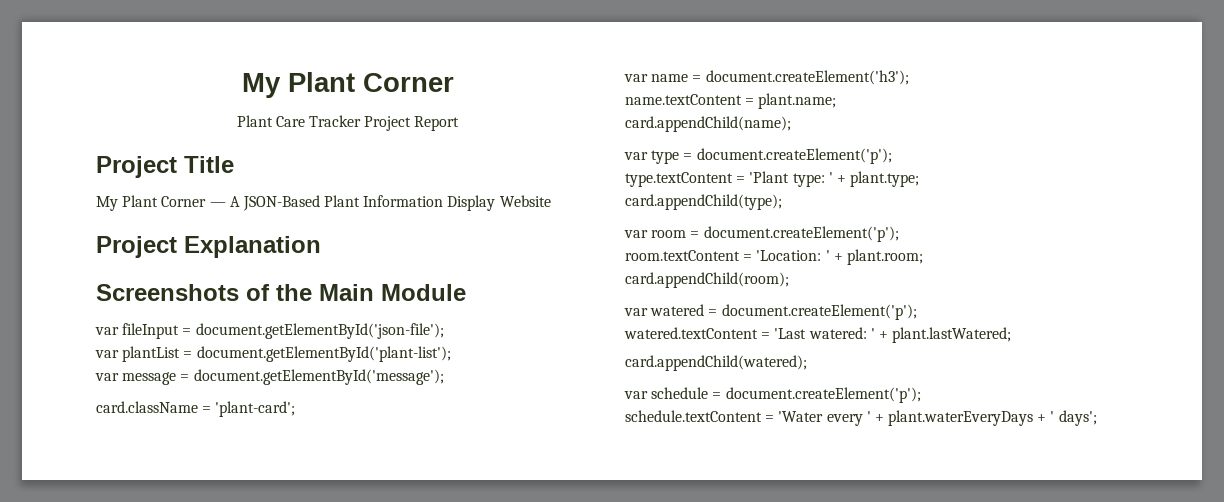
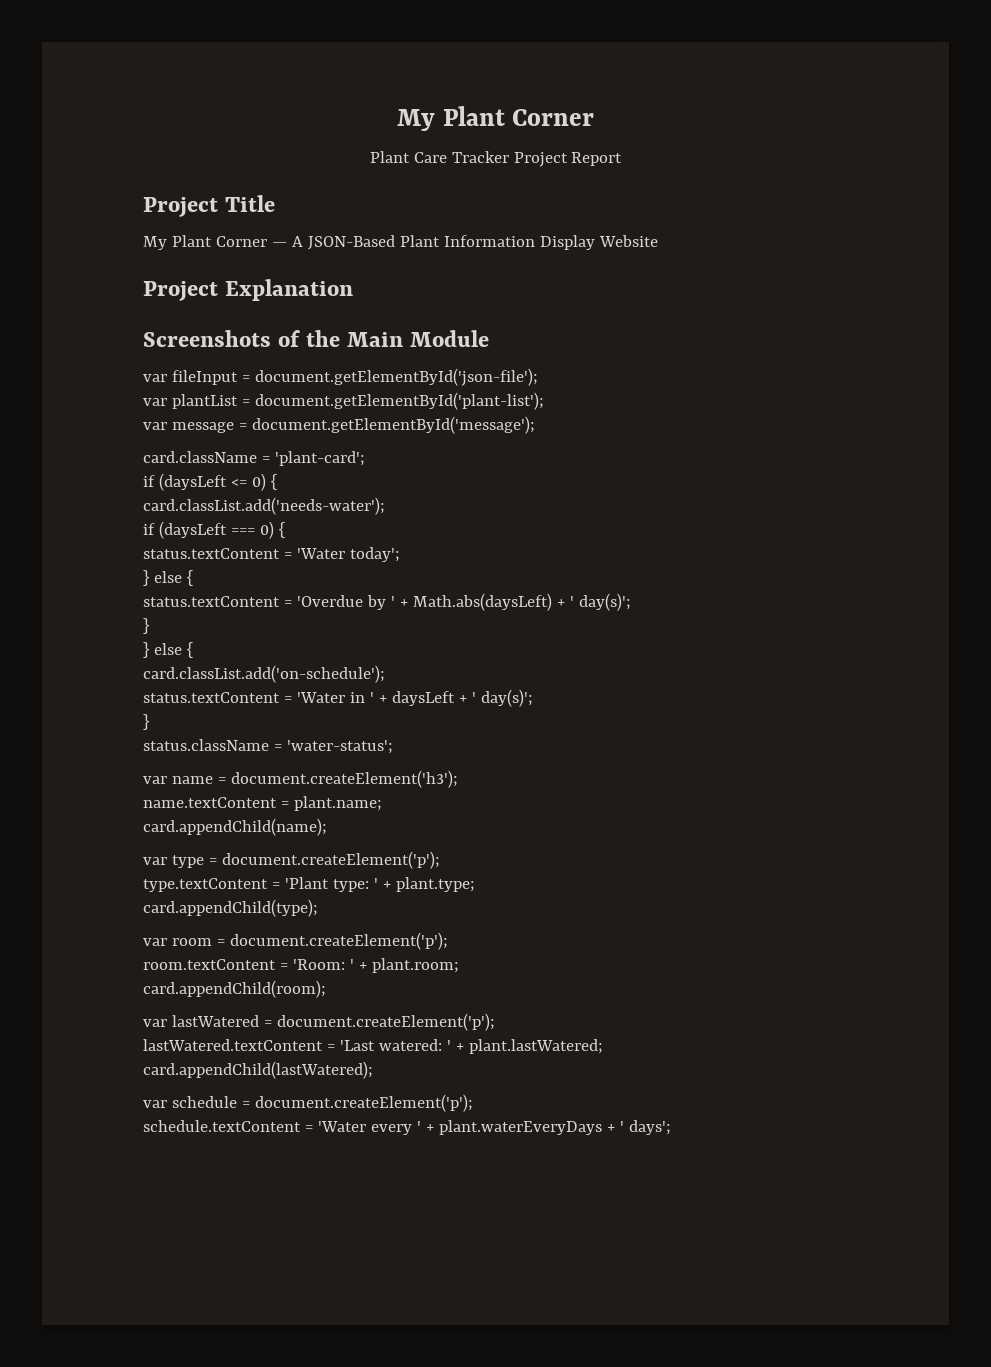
(296, 409) none -> [143,473,277,491] [143,497,385,515] [143,521,285,539] [143,547,400,562] [143,570,193,586] [143,593,631,611] [143,618,149,634] [143,642,193,658] [143,665,385,683] [143,689,533,707] [143,714,149,730] [143,739,393,754] // if (daysLeft <= 0) { // card.classList.add('needs-water'); // if (daysLeft === 0) { // status.textContent = 'Water today'; // } else { // status.textContent = 'Overdue by ' + Math.abs(daysLeft) + ' day(s)'; // } // } else { // card.classList.add('on-schedule'); // status.textContent = 'Water in ' + daysLeft + ' day(s)'; // } // status.className = 'water-status';
[756,250,822,261] 'Location: -> [292,959,345,970] 'Room:
[650,304,917,320] [624,327,758,339] watered = document.createElement('p'); // watered.textContent -> [171,1013,495,1031] [143,1039,323,1051] lastWatered = document.createElement('p'); // lastWatered.textContent
[625,355,807,371] card.appendChild(watered); -> [143,1061,373,1079] card.appendChild(lastWatered);

